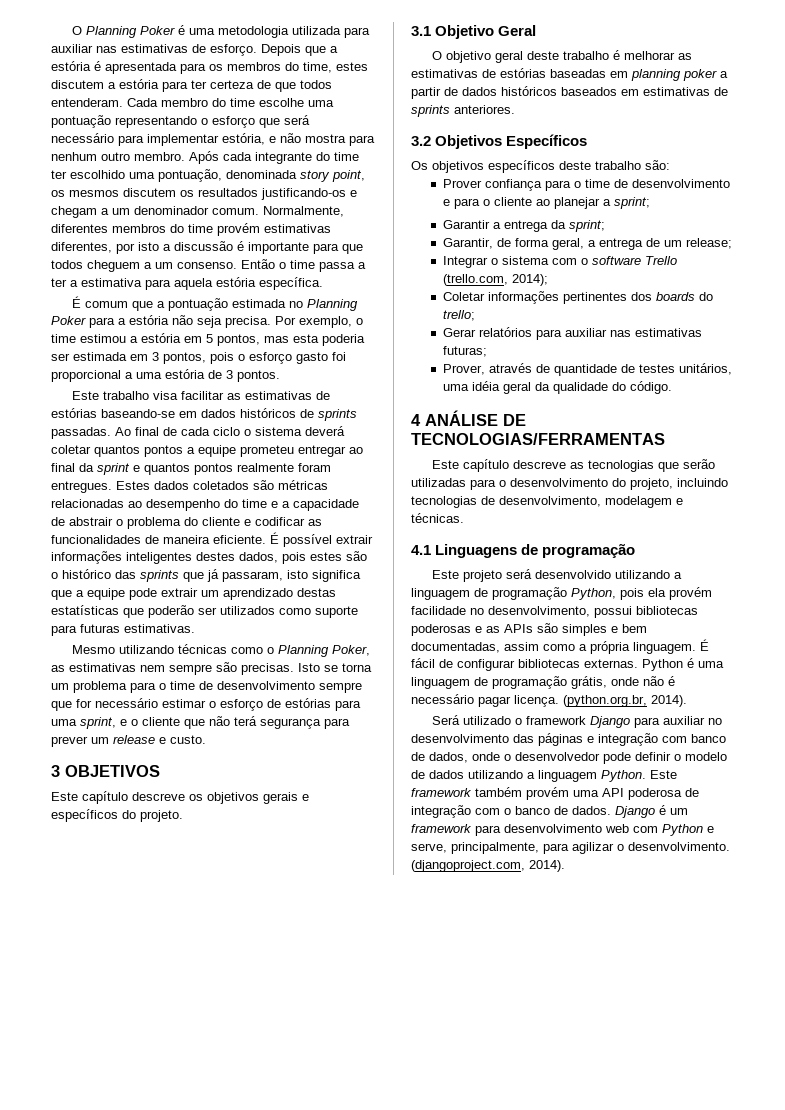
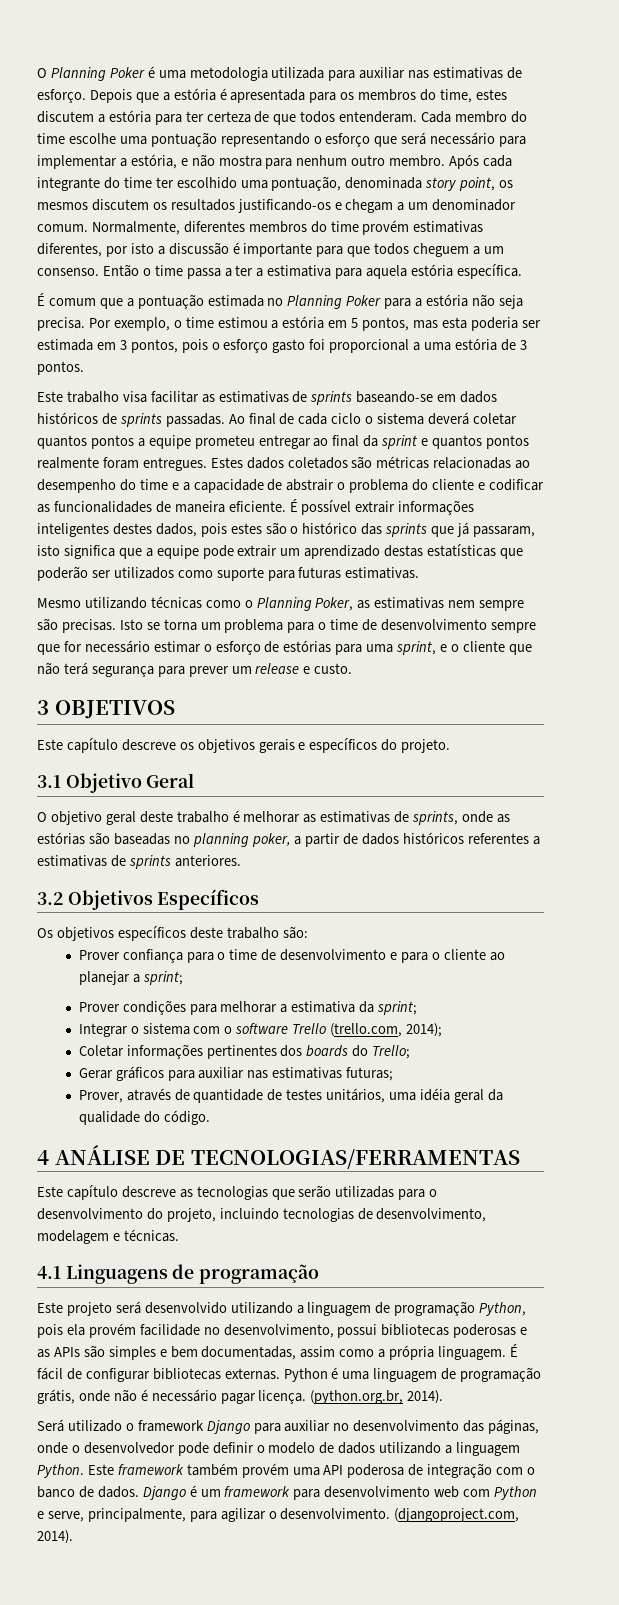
(219, 140) none -> [119,158,127,167] a
[51,408,97,418] estórias -> [310,391,353,405] sprints
[500,68,717,81] estórias baseadas em planning poker -> [412,811,510,825] [37,832,291,847] sprints, onde as estórias são baseadas no planning poker,
[561,87,639,96] baseados em -> [468,833,540,845] referentes a
[442,220,605,232] [442,238,732,250] Garantir a entrega da sprint; // Garantir, de forma geral, a entrega de um release; -> [78,1000,418,1015] Prover condições para melhorar a estimativa da sprint;
[442,310,475,321] trello; -> [372,1045,411,1059] Trello;
[478,327,532,337] relatórios -> [115,1066,164,1081] gráficos
[538,733,726,746] [411,752,468,763] páginas e integração com banco de dados, -> [488,1419,540,1434] páginas,

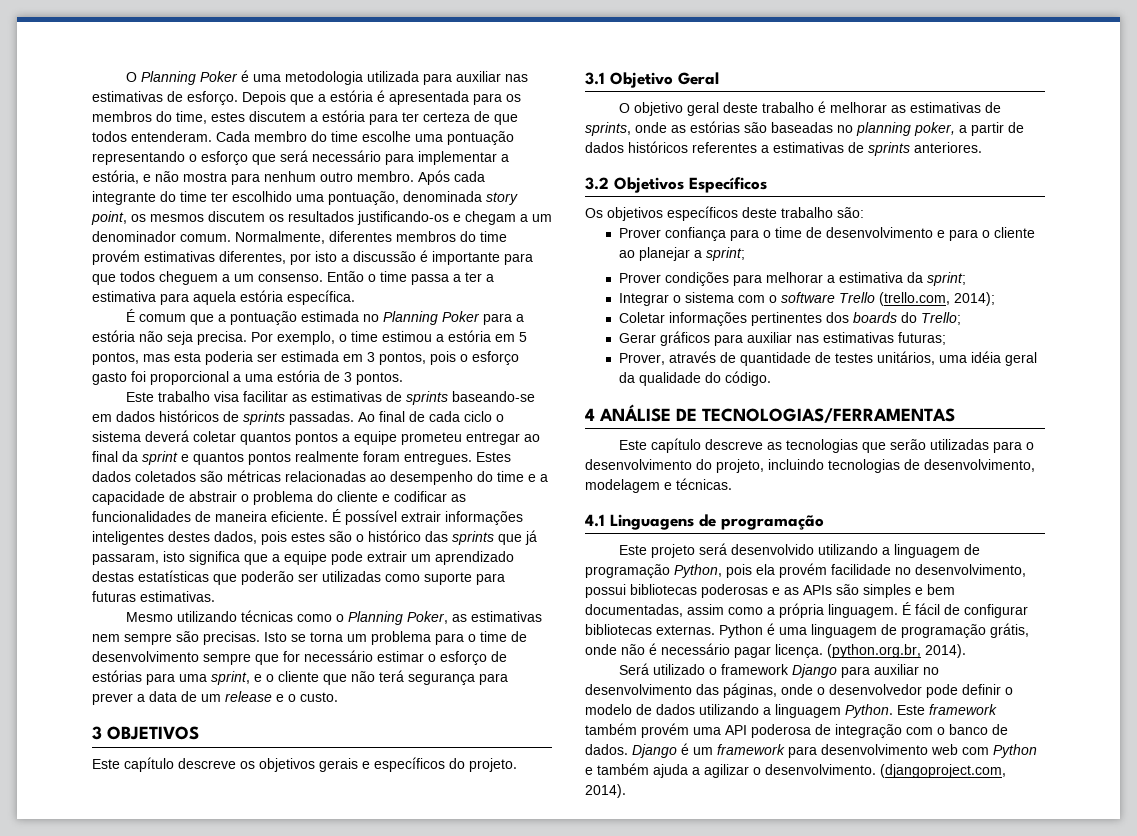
[113,567,174,579] utilizados -> [322,571,381,582] utilizadas
(229, 671) none -> [137,691,197,702] a data de
(311, 670) none -> [288,694,296,702] o
[47,1508,217,1522] serve, principalmente, para -> [597,763,700,778] também ajuda a

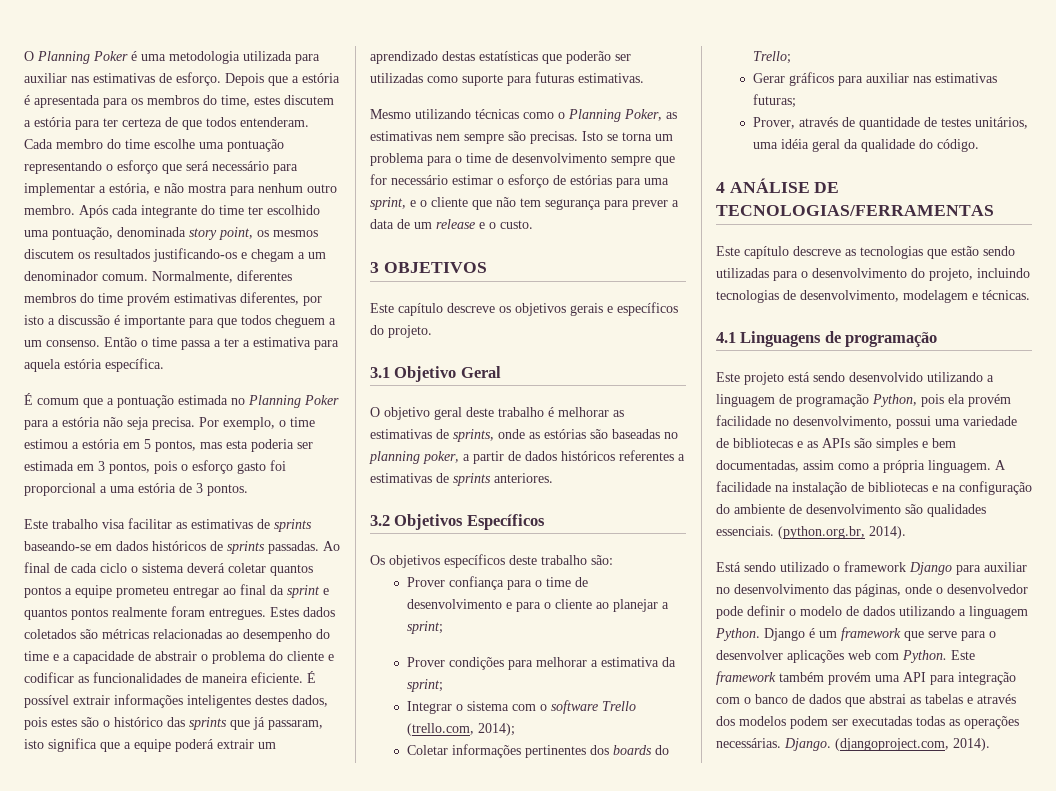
[331,551,363,565] pode -> [175,739,214,752] poderá
[379,670,404,682] terá -> [520,198,541,207] tem
[890,439,927,450] serão -> [951,246,1015,256] estão sendo
[699,543,728,555] será -> [788,372,845,382] está sendo
[630,584,768,598] bibliotecas poderosas -> [935,416,1017,426] [716,438,793,448] uma variedade de bibliotecas
[902,602,1028,618] [585,623,1029,638] [585,643,823,658] É fácil de configurar bibliotecas externas. Python é uma linguagem de programação grátis, onde não é necessário pagar licença. -> [995,460,1006,470] [716,481,1032,495] [716,504,986,517] [716,526,774,536] A facilidade na instalação de bibliotecas e na configuração do ambiente de desenvolvimento são qualidades essenciais.
[619,663,650,675] Será -> [716,562,776,572] Está sendo
(893, 711) none -> [764,627,996,641] [716,650,947,663] Django é um framework que serve para o desenvolver aplicações web com Python.
[751,724,831,738] poderosa de -> [930,675,955,685] para
[585,743,1037,758] [585,763,876,778] dados. Django é um framework para desenvolvimento web com Python e também ajuda a agilizar o desenvolvimento. -> [809,694,1016,707] [716,716,1019,729] [716,738,831,751] dados que abstrai as tabelas e através dos modelos podem ser executadas todas as operações necessárias. Django.

